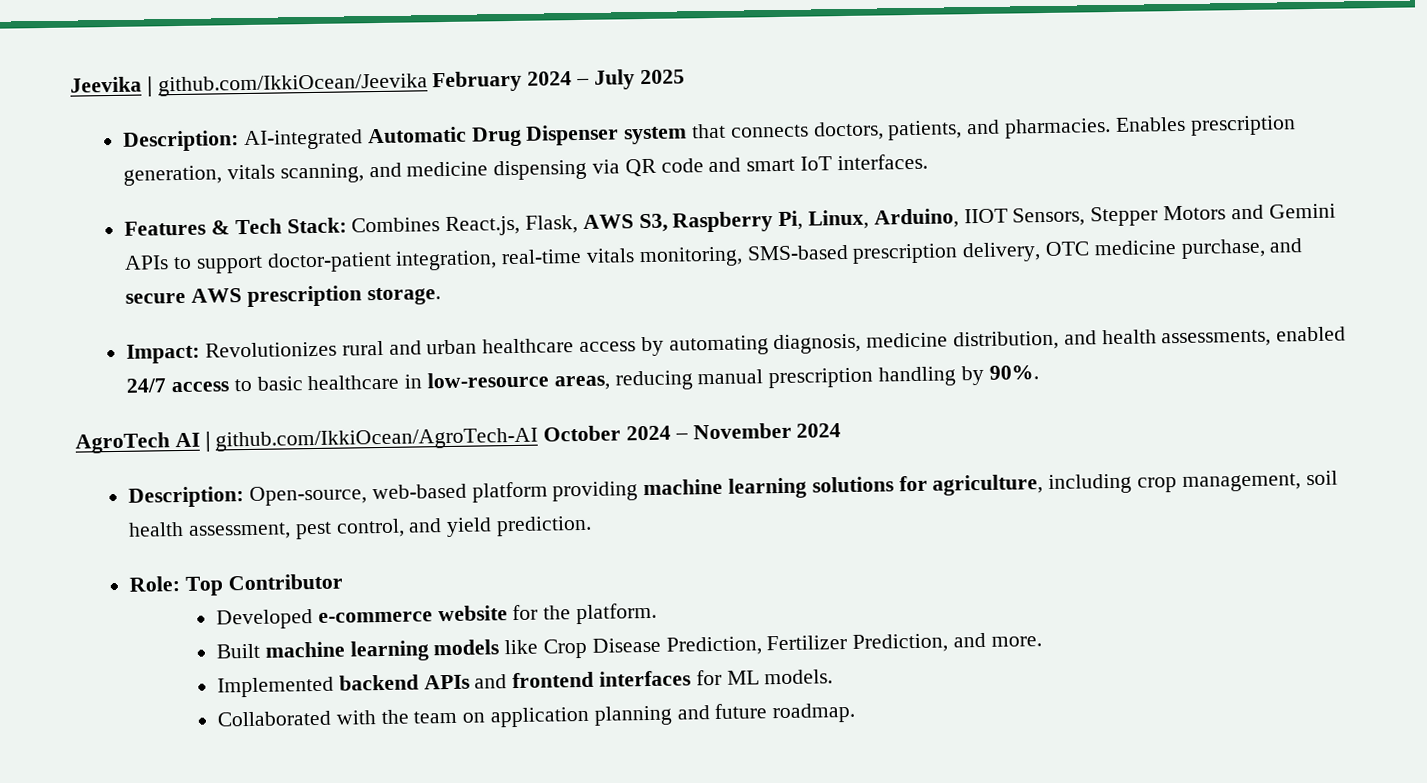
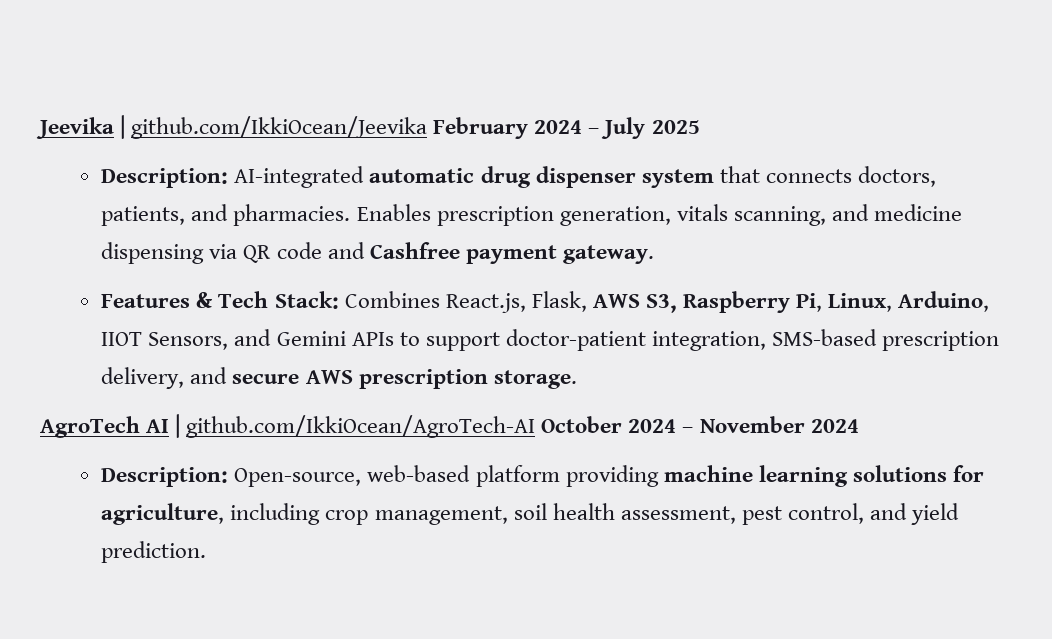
[367,124,620,147] Automatic Drug Dispenser -> [369,166,636,188] automatic drug dispenser
[746,153,928,172] smart IoT interfaces. -> [369,242,654,264] Cashfree payment gateway.
[1090,205,1227,227] Stepper Motors -> (229, 341) none
[501,238,1266,268] real-time vitals monitoring, SMS-based prescription delivery, OTC medicine purchase, -> [771,329,1000,351] [101,367,185,389] SMS-based prescription delivery,
[126,326,1347,364] [126,365,1039,393] // Impact: Revolutionizes rural and urban healthcare access by automating diagnosis, medicine distribution, and health assessments, enabled 24/7 access to basic healthcare in low-resource areas, reducing manual prescription handling by 90%. -> (577, 379) none
[129,573,343,596] [215,602,657,630] [215,632,1042,662] [216,669,834,698] [216,702,856,728] // Role: Top Contributor // Developed e-commerce website for the platform. // Built machine learning models like Crop Disease Prediction, Fertilizer Prediction, and more. // Implemented backend APIs and frontend interfaces for ML models. // Collaborated with the team on application planning and future roadmap. -> (207, 552) none

